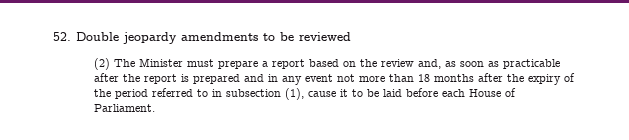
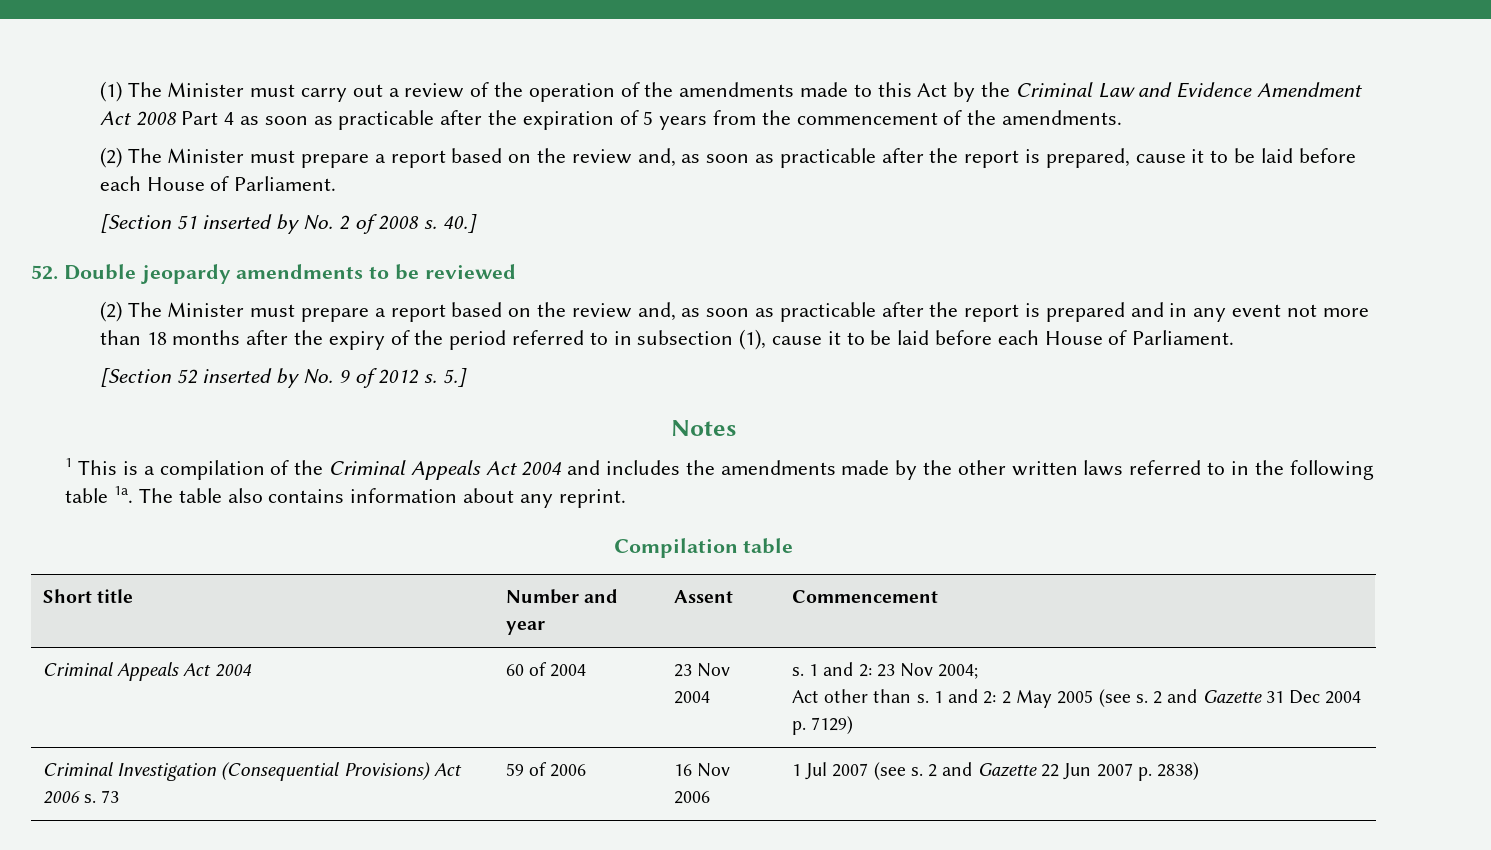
(53, 36) none -> [99,81,1363,102] [99,110,1123,130] [99,147,1356,168] [99,176,337,191] [99,214,477,234] (1) The Minister must carry out a review of the operation of the amendments made to this Act by the Criminal Law and Evidence Amendment Act 2008 Part 4 as soon as practicable after the expiration of 5 years from the commencement of the amendments. // (2) The Minister must prepare a report based on the review and, as soon as practicable after the report is prepared, cause it to be laid before each House of Parliament. // [Section 51 inserted by No. 2 of 2008 s. 40.] //
(156, 108) none -> [99,368,467,388] [671,420,736,436] [65,458,1374,480] [65,486,626,508] [613,538,794,558] [42,589,134,603] [505,589,619,604] [505,621,545,635] [673,590,733,603] [791,590,938,603] [42,662,252,681] [505,662,587,677] [673,663,731,677] [673,691,710,704] [791,662,979,679] [791,689,1362,708] [791,716,854,735] [42,762,462,781] [42,790,120,804] [505,762,587,777] [673,763,731,777] [673,791,710,804] [791,762,1200,781] // [Section 52 inserted by No. 9 of 2012 s. 5.] // Notes // 1 This is a compilation of the Criminal Appeals Act 2004 and includes the amendments made by the other written laws referred to in the following table 1a. The table also contains information about any reprint. // Compilation table // Short title | Number and year | Assent | Commencement // Criminal Appeals Act 2004 | 60 of 2004 | 23 Nov 2004 | s. 1 and 2: 23 Nov 2004; // Act other than s. 1 and 2: 2 May 2005 (see s. 2 and Gazette 31 Dec 2004 p. 7129) // Criminal Investigation (Consequential Provisions) Act 2006 s. 73 | 59 of 2006 | 16 Nov 2006 | 1 Jul 2007 (see s. 2 and Gazette 22 Jun 2007 p. 2838)

